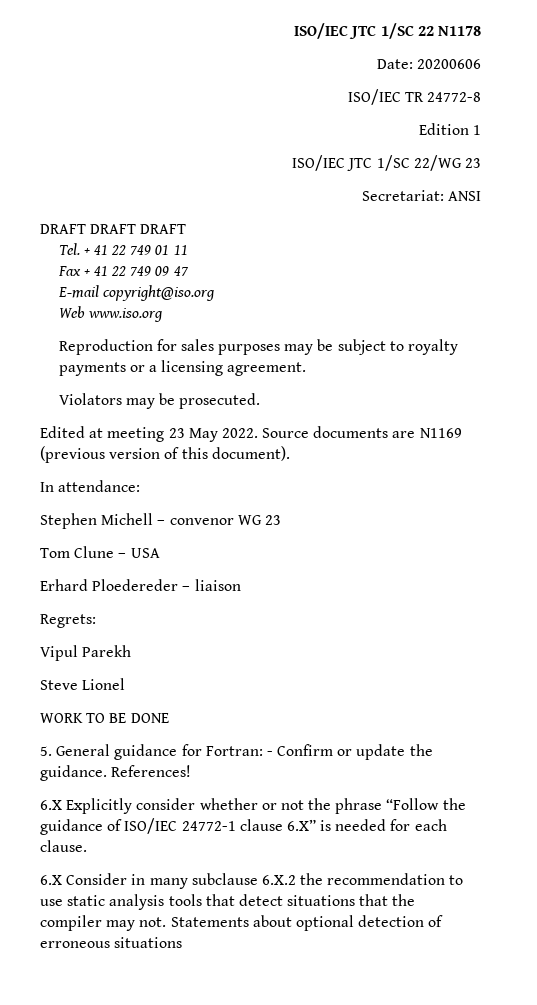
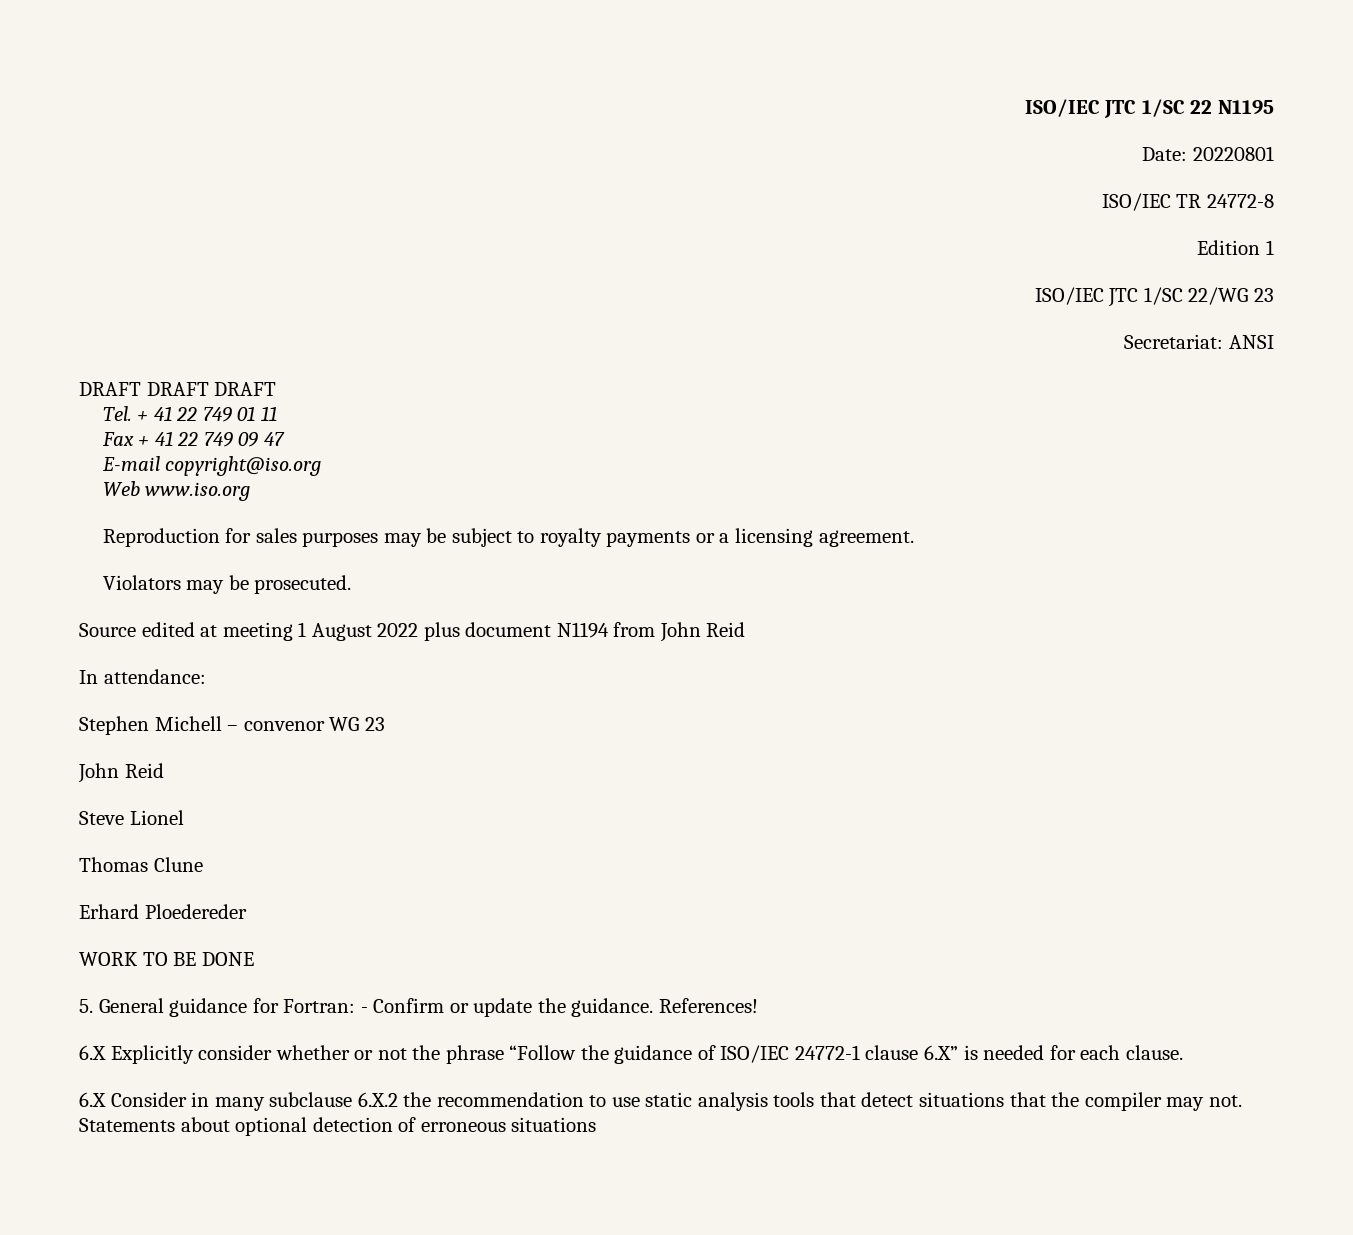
[438,26,481,36] N1178 -> [1218,100,1275,115] N1195
[417,59,481,69] 20200606 -> [1193,146,1274,161] 20220801
[40,426,462,442] [40,446,290,463] Edited at meeting 23 May 2022. Source documents are N1169 (previous version of this document). -> [79,622,746,642] Source edited at meeting 1 August 2022 plus document N1194 from John Reid
[40,548,70,558] Tom -> [78,763,164,783] [79,810,184,825] [79,857,148,872] John Reid // Steve Lionel // Thomas
[118,548,160,558] – USA -> (203, 864) none
[182,579,241,591] [40,614,96,628] [40,645,132,661] [40,678,126,690] – liaison // Regrets: // Vipul Parekh // Steve Lionel -> (247, 911) none

